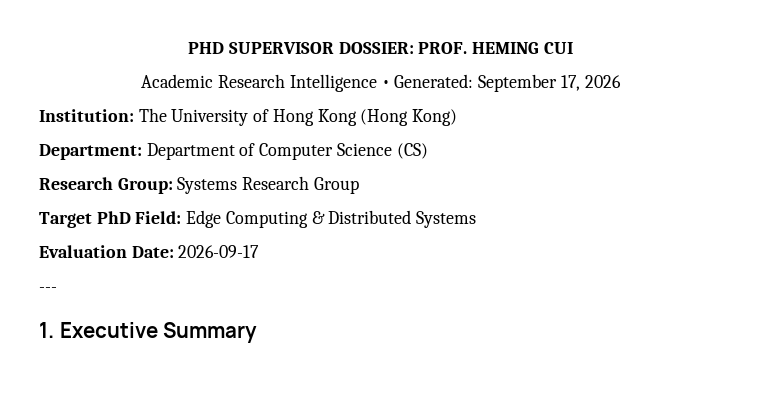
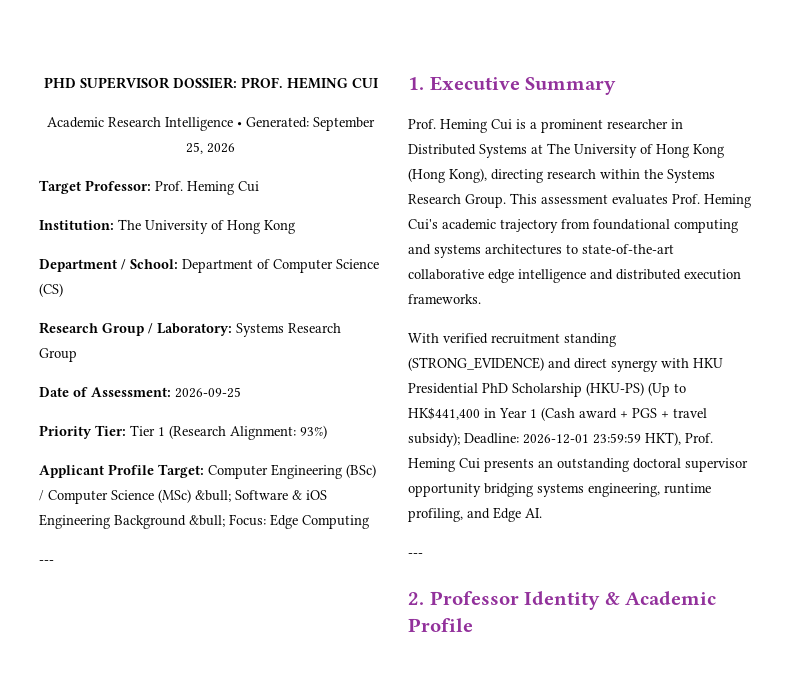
[560,75,580,91] 17, -> [186,142,203,154] 25,
(621, 81) none -> [39,180,259,195] // Target Professor: Prof. Heming Cui
[360,109,458,126] [39,144,142,160] (Hong Kong) // Department: -> [39,259,178,272] // Department / School:
[117,178,173,194] Group: -> [102,323,232,336] Group / Laboratory:
[39,210,477,228] [39,245,260,258] [39,287,57,292] [39,322,258,343] Target PhD Field: Edge Computing & Distributed Systems // Evaluation Date: 2026-09-17 // --- // 1. Executive Summary -> [39,387,241,398] [39,425,327,440] [39,464,376,479] [39,489,327,504] [39,514,369,529] [39,560,54,564] [408,76,617,95] [408,119,683,133] [408,143,724,158] [408,168,715,183] [408,193,751,208] [408,219,738,233] [408,244,674,258] [408,269,741,283] [408,294,481,304] [408,333,616,347] [408,357,723,372] [408,382,686,397] [408,407,707,421] [408,432,713,447] [408,458,748,472] [408,483,711,497] [408,507,542,522] [408,553,423,557] [408,591,717,610] [408,618,473,632] Date of Assessment: 2026-09-25 // Priority Tier: Tier 1 (Research Alignment: 93%) // Applicant Profile Target: Computer Engineering (BSc) / Computer Science (MSc) &bull; Software & iOS Engineering Background &bull; Focus: Edge Computing // --- // 1. Executive Summary // Prof. Heming Cui is a prominent researcher in Distributed Systems at The University of Hong Kong (Hong Kong), directing research within the Systems Research Group. This assessment evaluates Prof. Heming Cui's academic trajectory from foundational computing and systems architectures to state-of-the-art collaborative edge intelligence and distributed execution frameworks. // With verified recruitment standing (STRONG_EVIDENCE) and direct synergy with HKU Presidential PhD Scholarship (HKU-PS) (Up to HK$441,400 in Year 1 (Cash award + PGS + travel subsidy); Deadline: 2026-12-01 23:59:59 HKT), Prof. Heming Cui presents an outstanding doctoral supervisor opportunity bridging systems engineering, runtime profiling, and Edge AI. // --- // 2. Professor Identity & Academic Profile

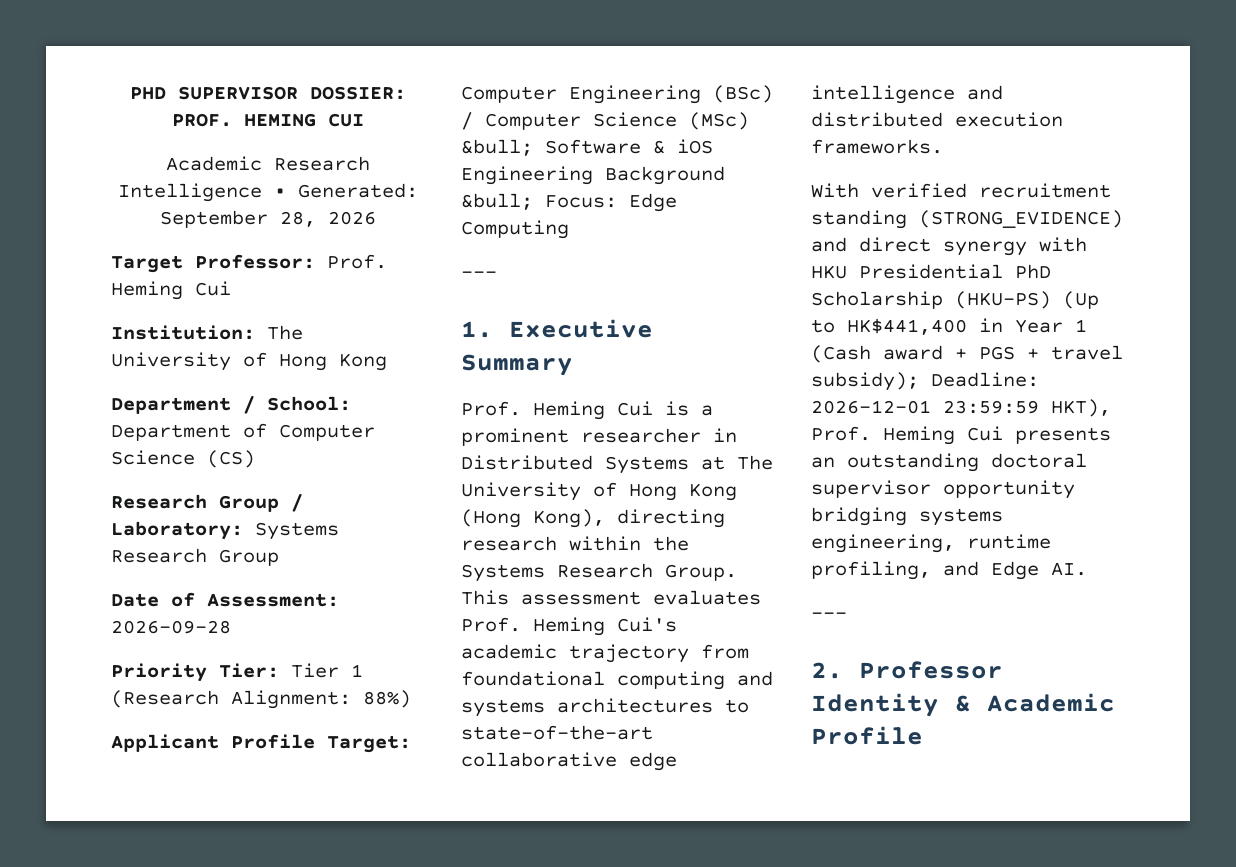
[186,142,203,154] 25, -> [280,211,316,227] 28,
[175,387,241,398] 2026-09-25 -> [111,620,231,634] 2026-09-28
[300,425,327,439] 93%) -> [363,690,411,708] 88%)

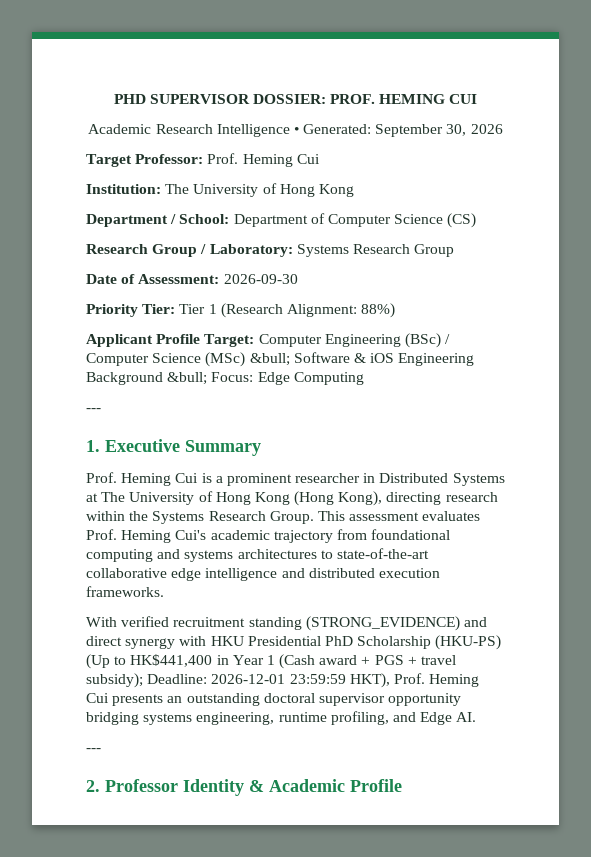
[280,211,316,227] 28, -> [446,124,467,136] 30,
[111,620,231,634] 2026-09-28 -> [223,274,298,284] 2026-09-30

